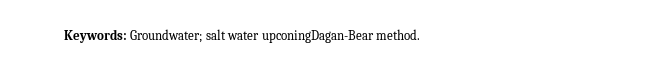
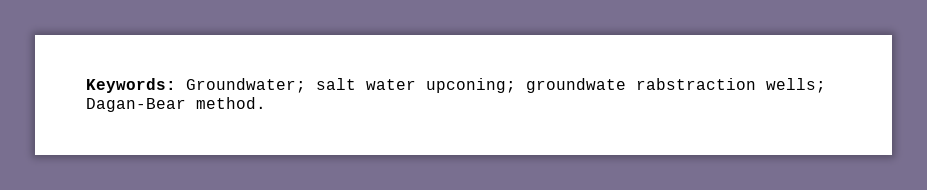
[261,30,374,43] upconingDagan-Bear -> [426,78,827,93] [86,98,187,112] upconing; groundwate rabstraction wells; Dagan-Bear

